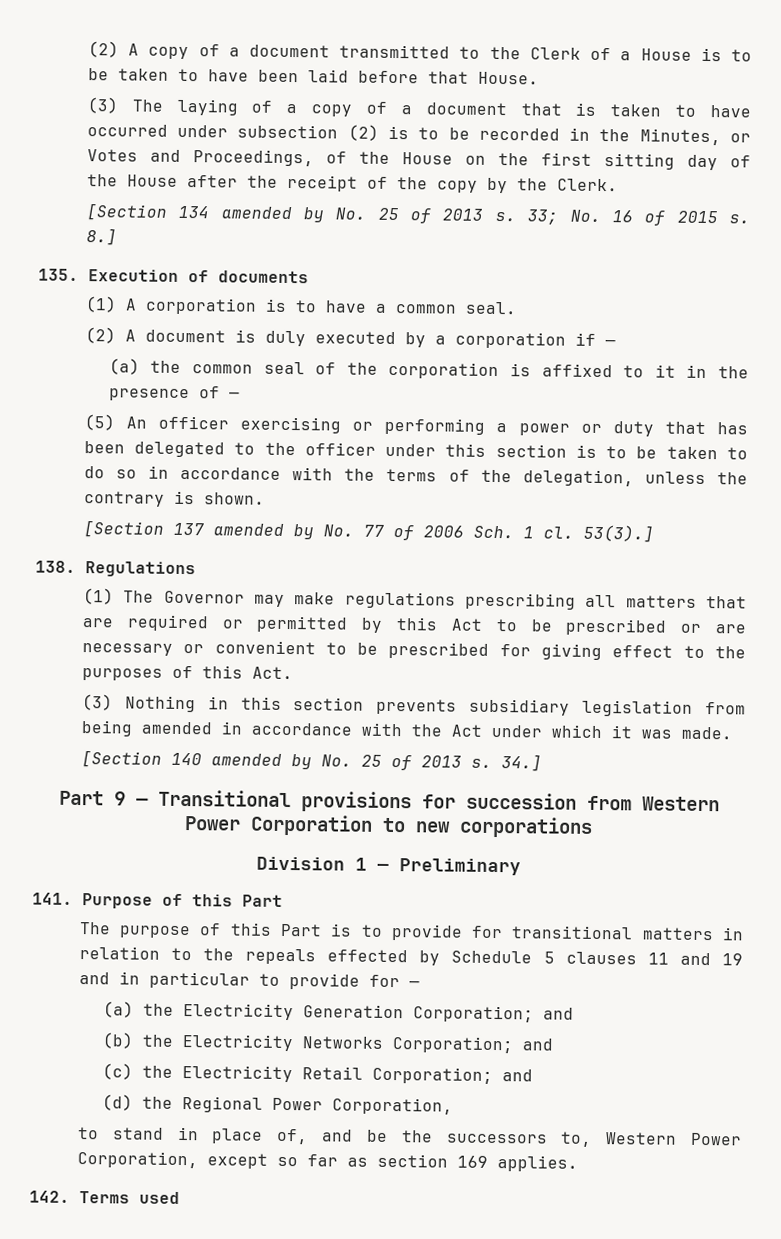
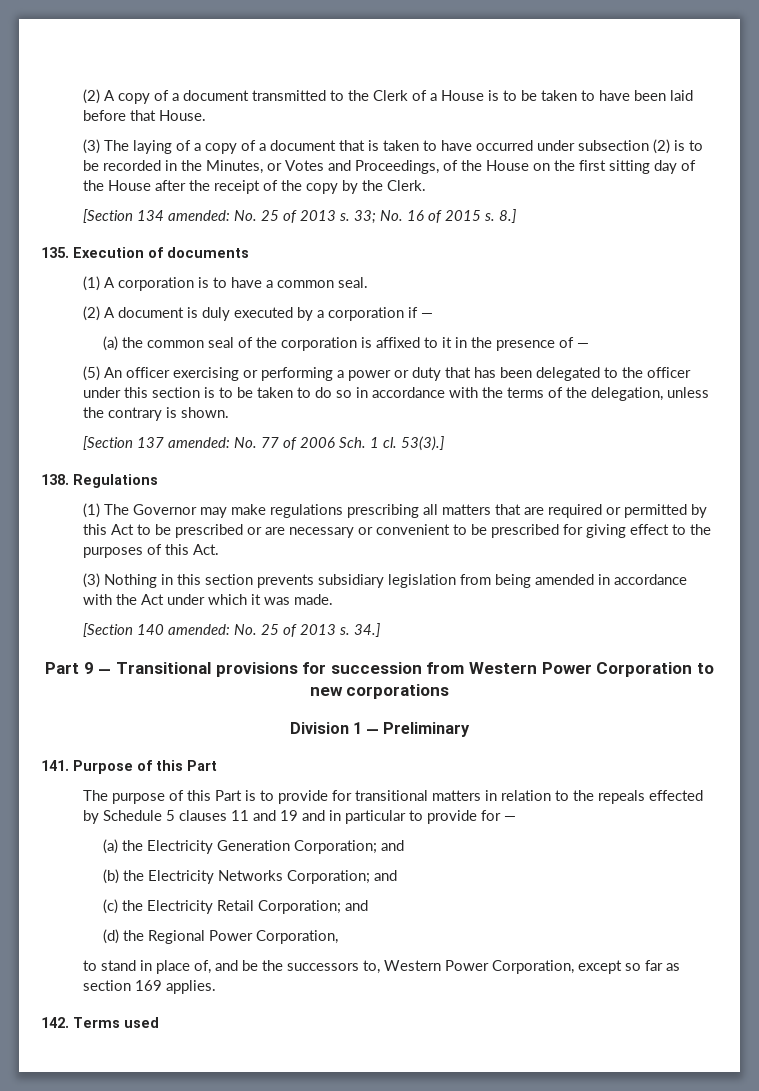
[220,206,324,223] amended by -> [167,210,230,221] amended:
[212,523,314,540] amended by -> [167,437,230,448] amended:
[210,753,312,770] amended by -> [167,624,230,635] amended:

